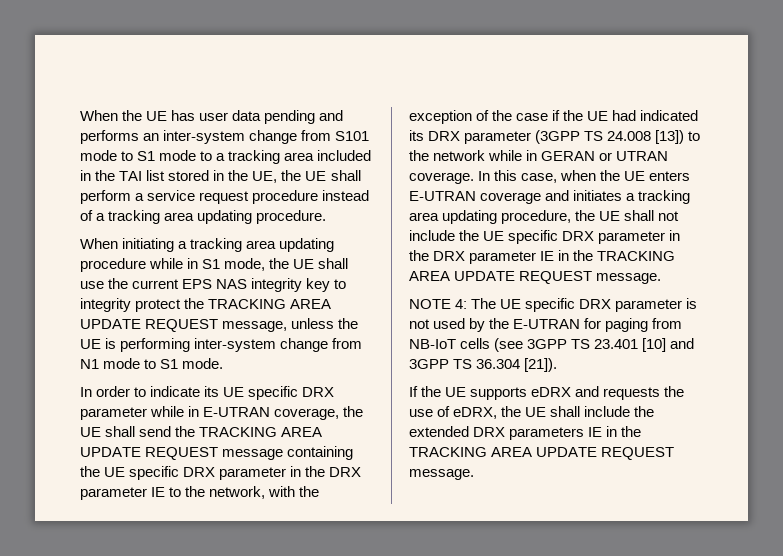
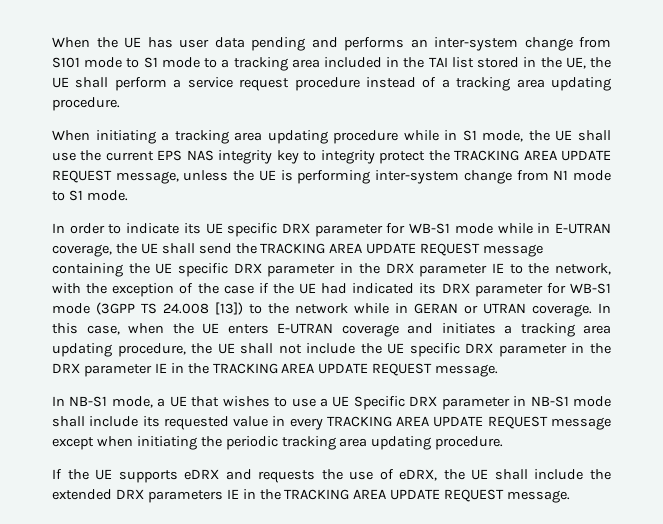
(147, 413) none -> [386,223,493,234] for WB-S1 mode
(532, 137) none -> [546,283,611,294] [52,303,90,314] for WB-S1 mode
[409,298,698,312] [409,318,683,332] [409,338,695,352] [409,358,558,372] NOTE 4: The UE specific DRX parameter is not used by the E-UTRAN for paging from NB-IoT cells (see 3GPP TS 23.401 [10] and 3GPP TS 36.304 [21]). -> [52,396,611,410] [52,416,611,430] [52,436,504,450] In NB-S1 mode, a UE that wishes to use a UE Specific DRX parameter in NB-S1 mode shall include its requested value in every TRACKING AREA UPDATE REQUEST message except when initiating the periodic tracking area updating procedure.

